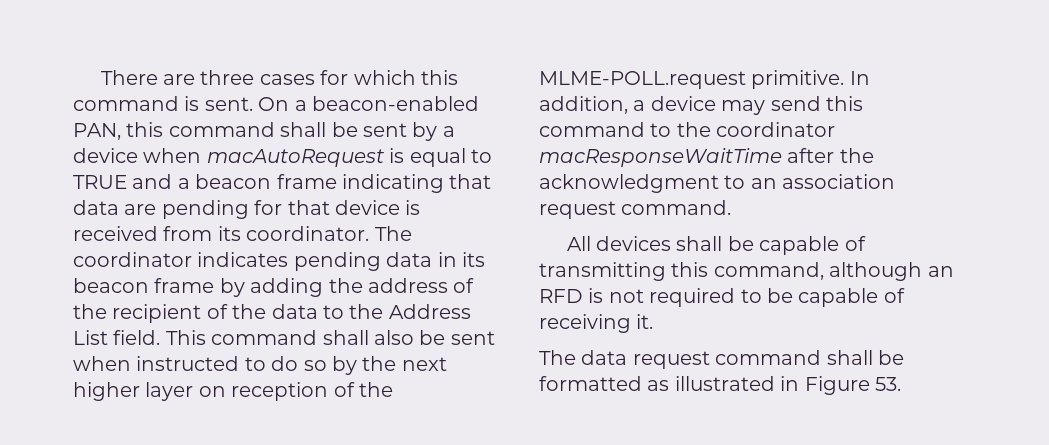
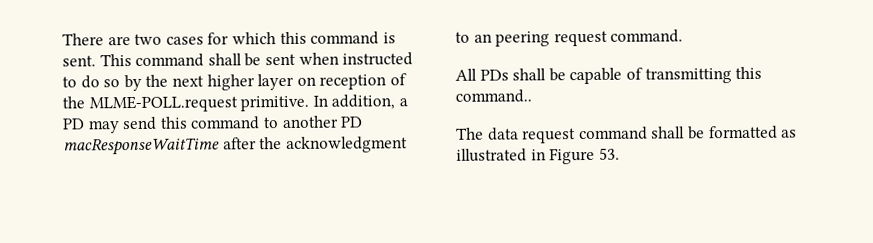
[200,70,255,85] three -> [134,33,163,46] two
[258,96,479,111] [73,122,455,141] [73,148,492,167] [73,174,492,193] [73,200,421,219] [73,226,412,241] [73,252,485,271] [73,278,475,297] [73,304,471,323] [73,330,161,345] On a beacon-enabled PAN, this command shall be sent by a device when macAutoRequest is equal to TRUE and a beacon frame indicating that data are pending for that device is received from its coordinator. The coordinator indicates pending data in its beacon frame by adding the address of the recipient of the data to the Address List field. -> (96, 61) none
[374,330,414,345] also -> (242, 59) none
[650,96,716,111] device -> [62,118,85,130] PD
[676,122,836,137] the coordinator -> [281,115,364,129] another PD
[782,174,896,189] association -> [495,31,551,47] peering
[596,236,672,251] devices -> [479,69,509,81] PDs
[713,262,954,281] [539,288,905,307] [539,314,654,333] command, although an RFD is not required to be capable of receiving it. -> [455,89,532,103] command..

